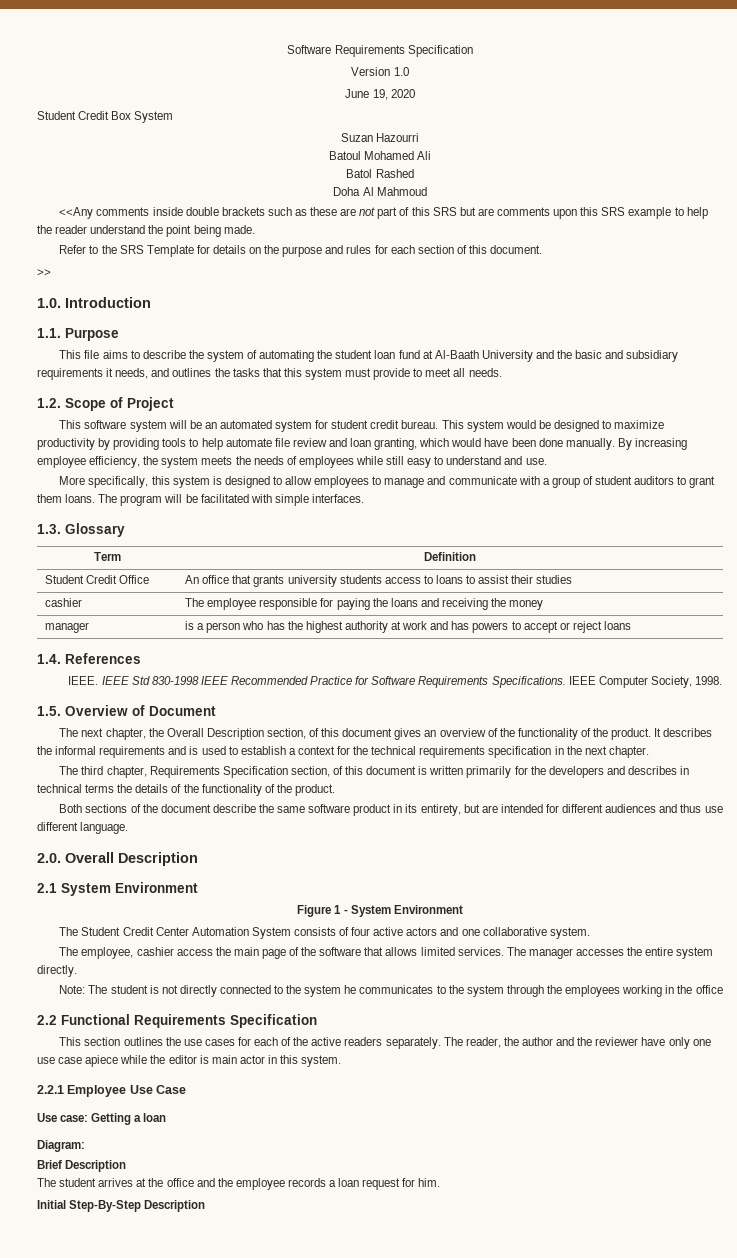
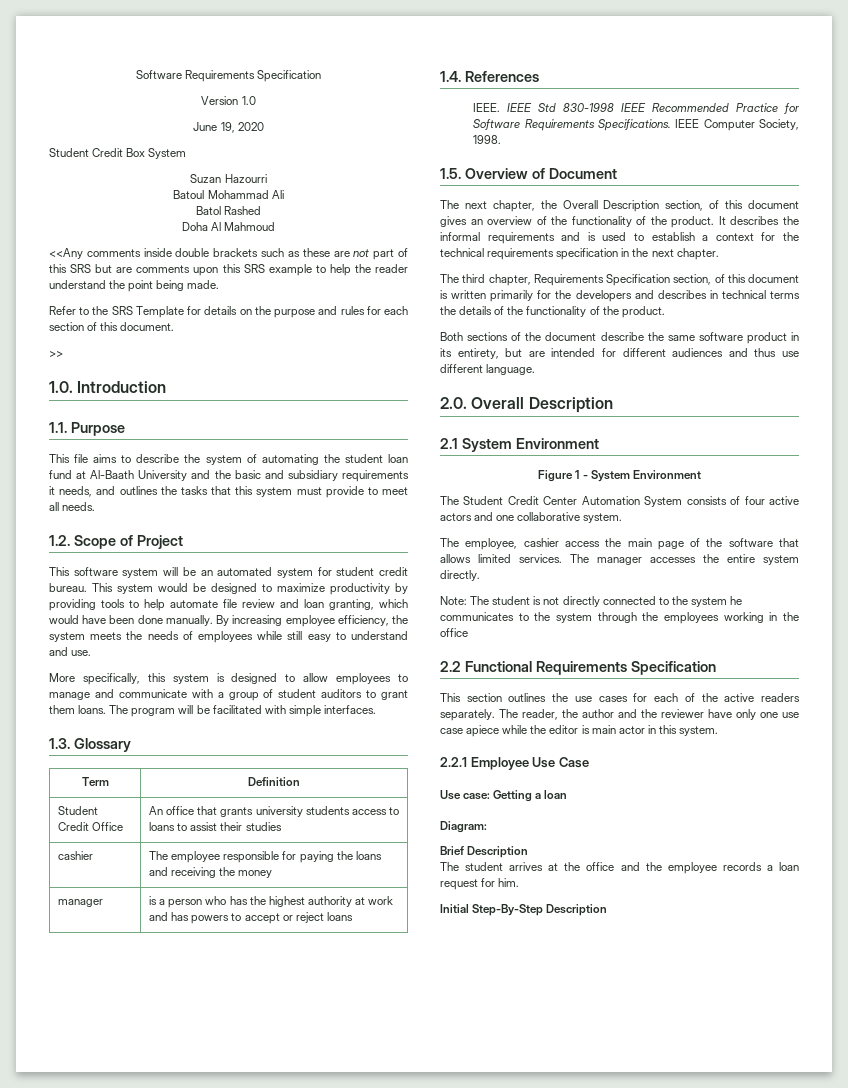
[364,151,414,160] Mohamed -> [207,190,269,199] Mohammad

